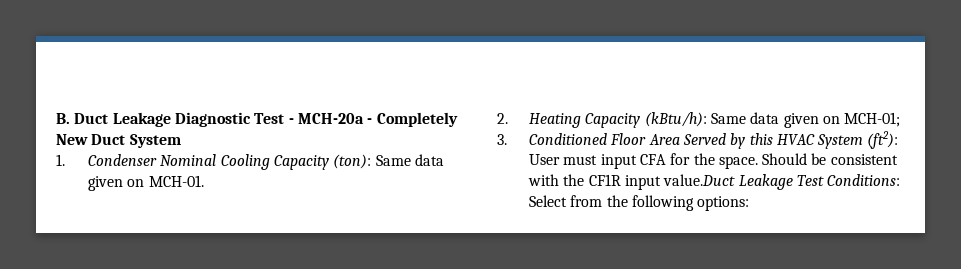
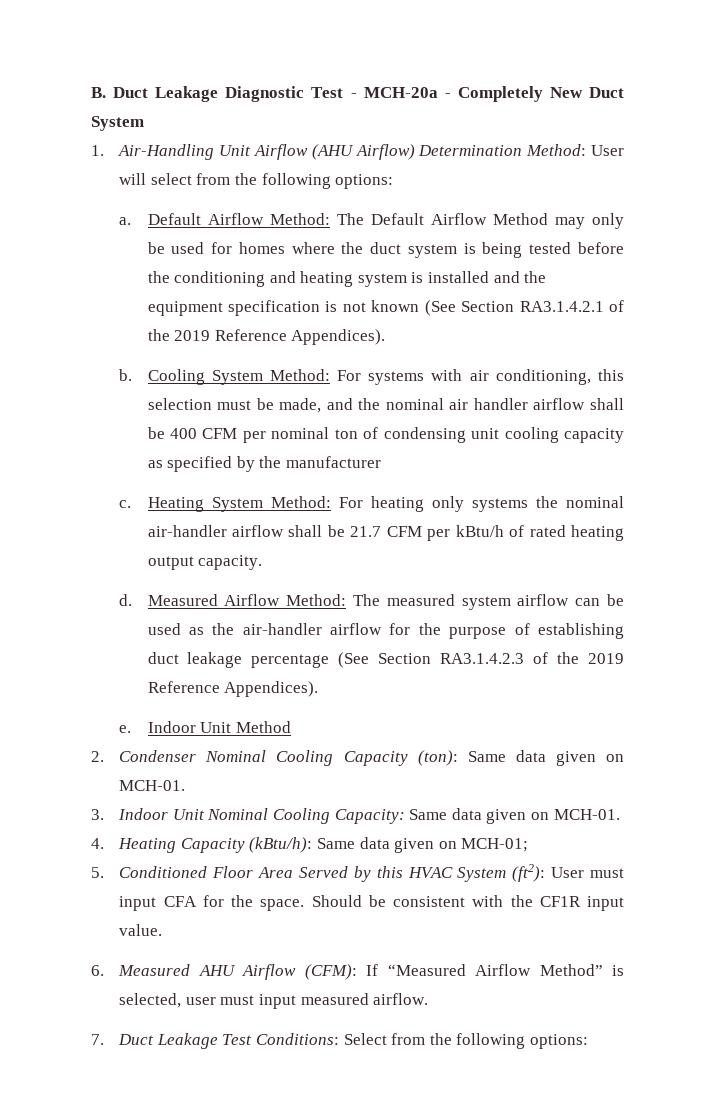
(65, 160) none -> [118,144,624,160] [119,173,394,189] [119,213,624,229] [147,242,624,258] [147,271,547,287] [147,300,624,316] [147,329,386,345] [119,369,624,385] [147,398,624,413] [147,427,624,443] [147,456,381,472] [119,496,624,512] [147,525,624,541] [147,555,263,570] [119,594,624,610] [147,623,624,639] [147,652,624,668] [147,681,319,697] [119,721,291,733] [91,751,104,762] Air-Handling Unit Airflow (AHU Airflow) Determination Method: User will select from the following options: // a. Default Airflow Method: The Default Airflow Method may only be used for homes where the duct system is being tested before the conditioning and heating system is installed and the equipment specification is not known (See Section RA3.1.4.2.1 of the 2019 Reference Appendices). // b. Cooling System Method: For systems with air conditioning, this selection must be made, and the nominal air handler airflow shall be 400 CFM per nominal ton of condensing unit cooling capacity as specified by the manufacturer // c. Heating System Method: For heating only systems the nominal air-handler airflow shall be 21.7 CFM per kBtu/h of rated heating output capacity. // d. Measured Airflow Method: The measured system airflow can be used as the air-handler airflow for the purpose of establishing duct leakage percentage (See Section RA3.1.4.2.3 of the 2019 Reference Appendices). // e. Indoor Unit Method // 2.
[497,113,508,124] 2. -> [91,808,620,824] [91,838,104,849] 3. Indoor Unit Nominal Cooling Capacity: Same data given on MCH-01. // 4.
[497,134,507,145] 3. -> [91,867,104,878] 5.
[663,174,736,186] value.Duct -> [119,924,163,936] [91,964,624,980] [119,993,429,1009] [91,1034,155,1045] value. // 6. Measured AHU Airflow (CFM): If “Measured Airflow Method” is selected, user must input measured airflow. // 7. Duct

